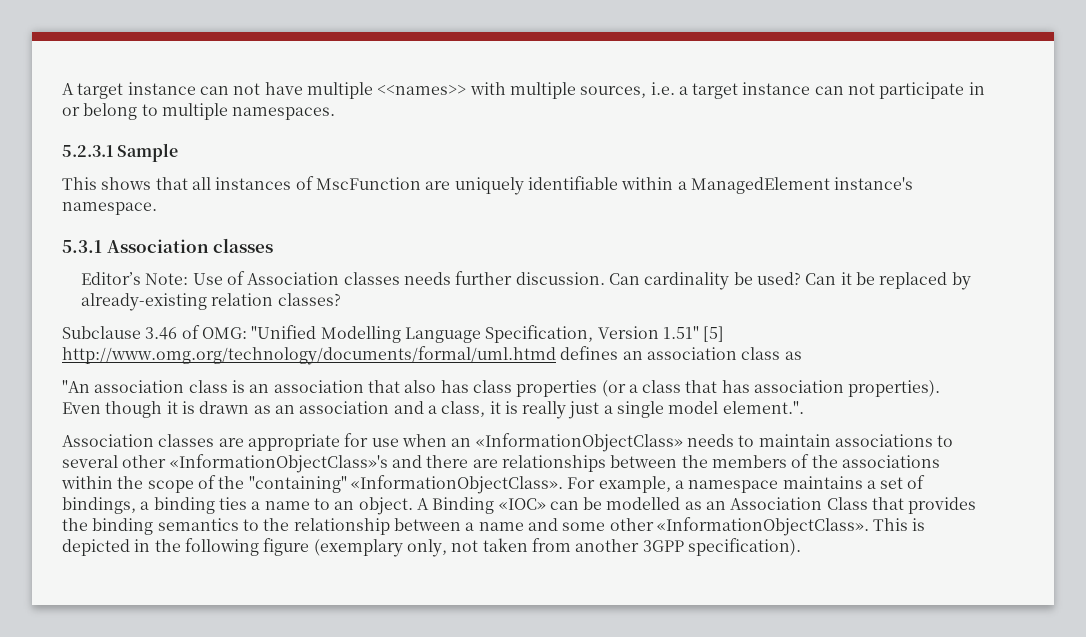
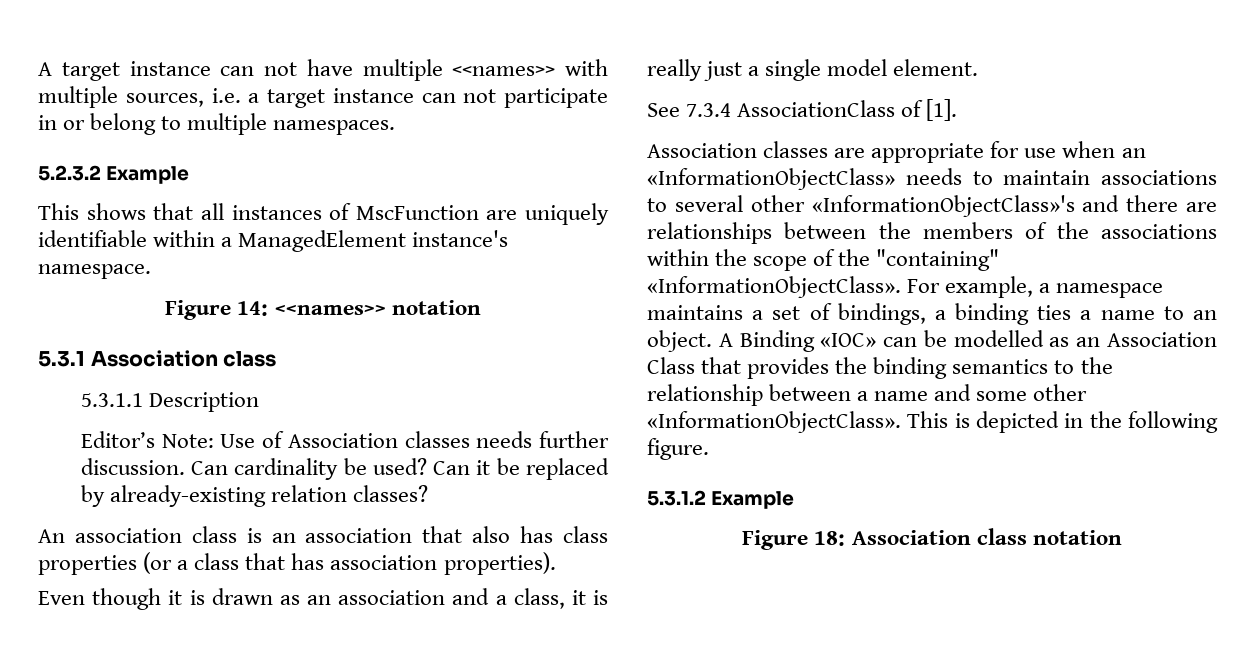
[62,143,179,162] 5.2.3.1 Sample -> [38,165,190,184] 5.2.3.2 Example
(157, 208) none -> [165,300,481,320] // Figure 14: <<names>> notation
[213,238,274,253] classes -> [223,351,277,367] [80,392,259,412] class // 5.3.1.1 Description
[62,325,725,343] [62,346,802,365] [62,380,90,393] Subclause 3.46 of OMG: "Unified Modelling Language Specification, Version 1.51" [5] http://www.omg.org/technology/documents/formal/uml.htmd defines an association class as // "An -> [38,529,65,543] An
[722,401,804,414] element.". -> [893,59,979,76] [647,99,958,121] element. // See 7.3.4 AssociationClass of [1].
[263,538,801,557] figure (exemplary only, not taken from another 3GPP specification). -> [647,438,709,460] [647,490,795,509] [742,528,1122,550] figure. // 5.3.1.2 Example // Figure 18: Association class notation

